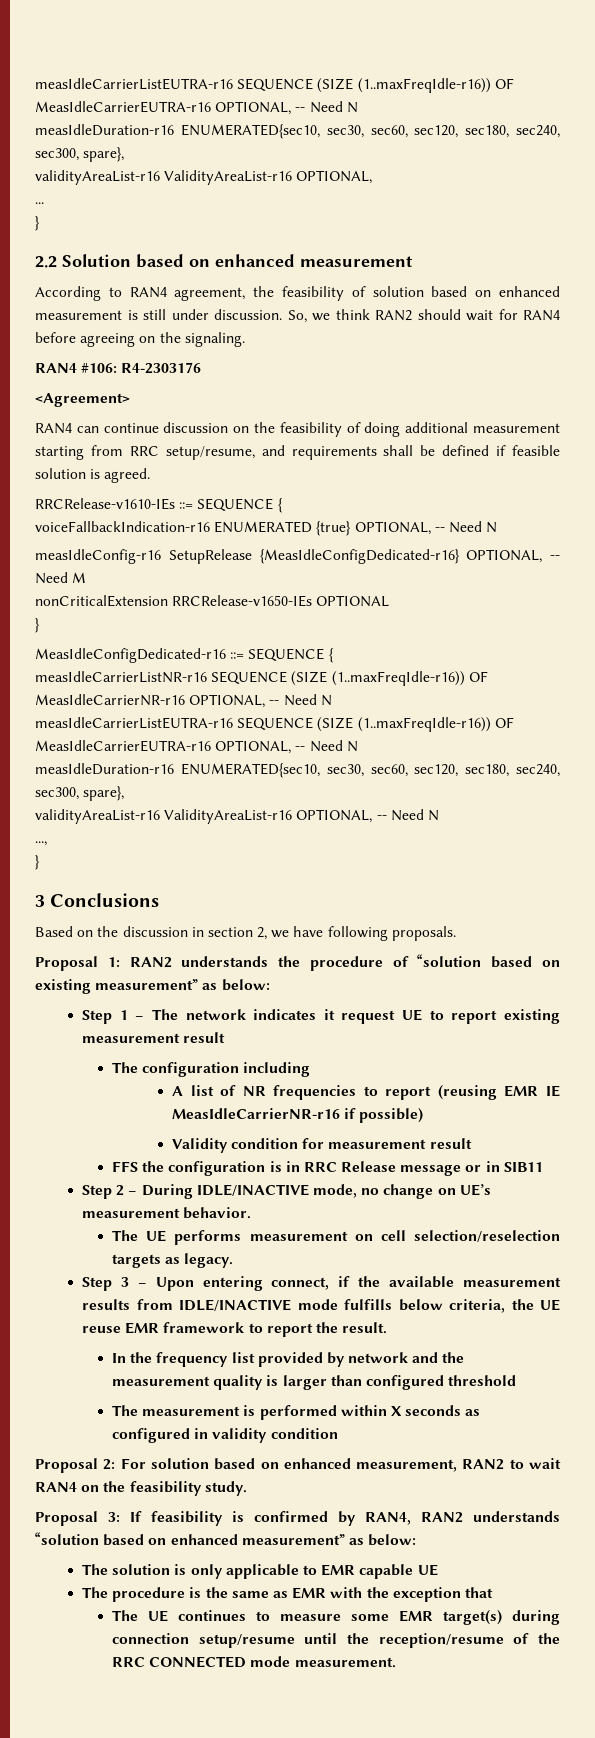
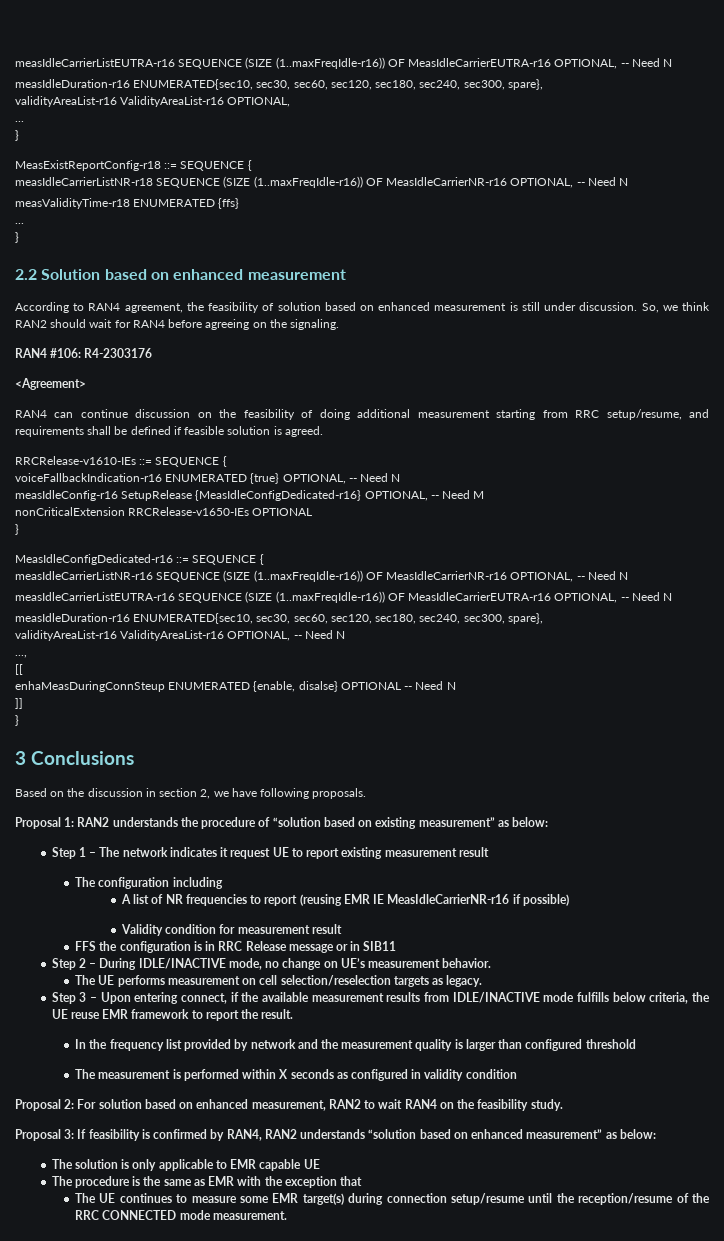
(40, 223) none -> [15,160,252,171] [15,176,629,188] [15,198,240,209] [15,223,24,224] [15,232,19,243] // MeasExistReportConfig-r18 ::= SEQUENCE { // measIdleCarrierListNR-r18 SEQUENCE (SIZE (1..maxFreqIdle-r16)) OF MeasIdleCarrierNR-r16 OPTIONAL, -- Need N // measValidityTime-r18 ENUMERATED {ffs} // ... // }
(47, 843) none -> [15,664,23,675] [15,681,456,692] [15,698,23,709] // [[ // enhaMeasDuringConnSteup ENUMERATED {enable, disalse} OPTIONAL -- Need N // ]]

